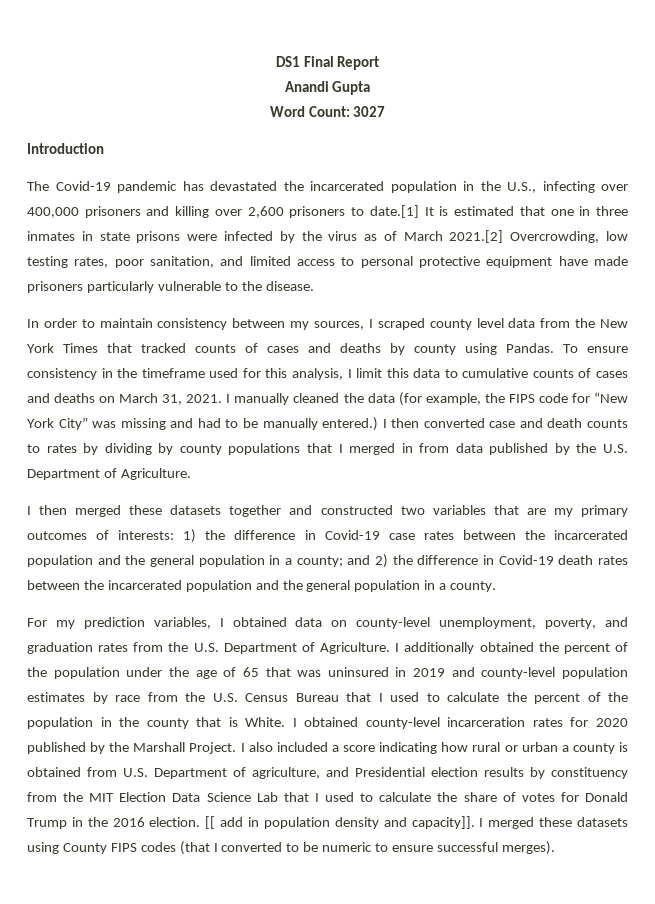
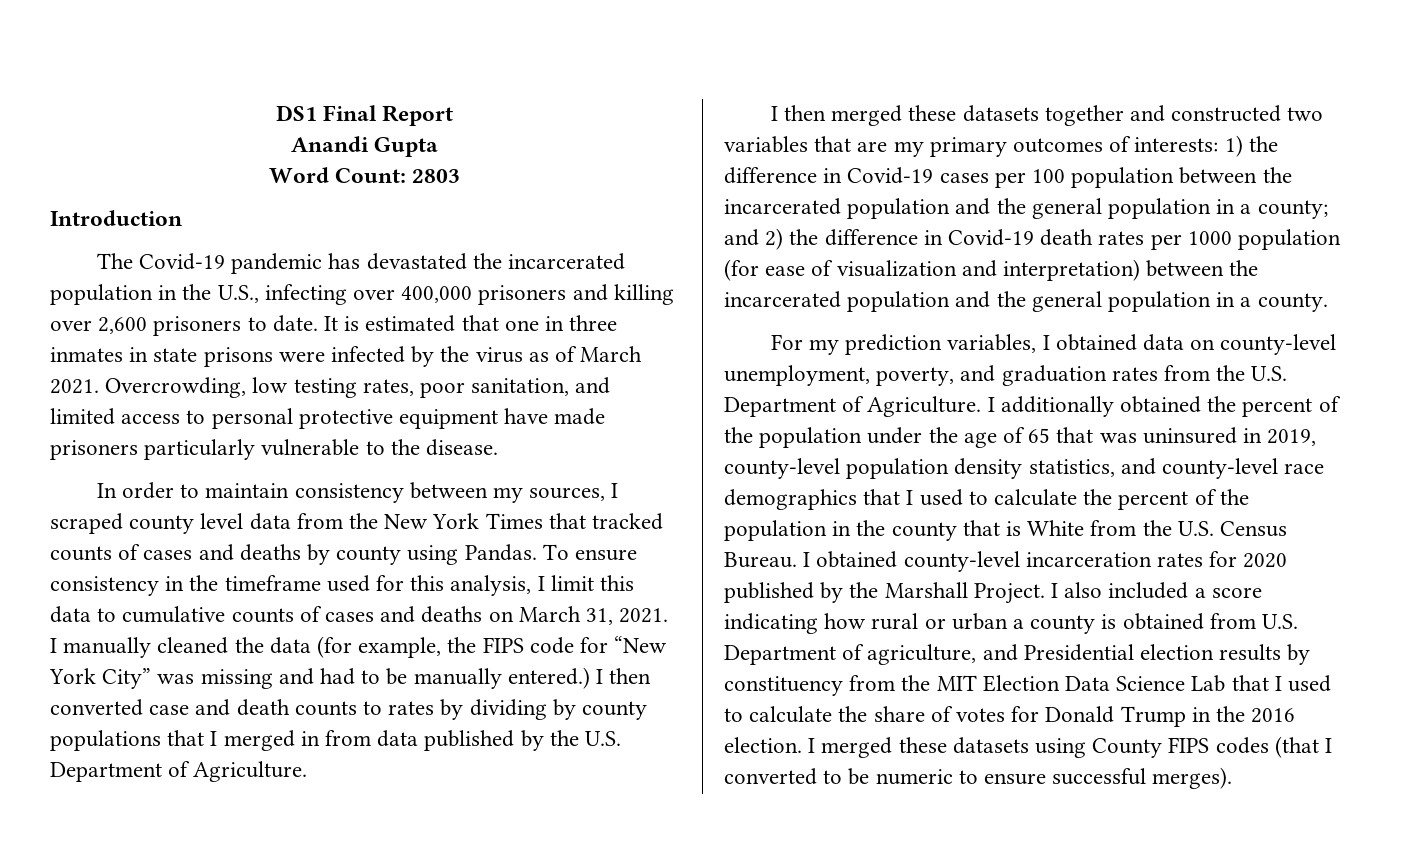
[353,106,386,117] 3027 -> [412,169,461,183] 2803
[369,205,419,218] date.[1] -> [272,315,318,332] date.
[449,230,504,243] 2021.[2] -> [50,379,99,394] 2021.
[388,531,454,540] case rates -> [939,167,1175,188] cases per 100 population
(628, 560) none -> [1150,229,1342,250] [724,259,1141,281] per 1000 population (for ease of visualization and interpretation)
[413,667,628,679] [27,692,339,704] 2019 and county-level population estimates by race from the U.S. Census Bureau -> [1267,429,1317,446] [724,458,1325,479] [724,489,857,510] 2019, county-level population density statistics, and county-level race demographics
[245,717,286,727] White. -> [1027,520,1288,537] [724,552,797,568] White from the U.S. Census Bureau.
[205,816,475,829] [[ add in population density and capacity]]. -> (802, 745) none

